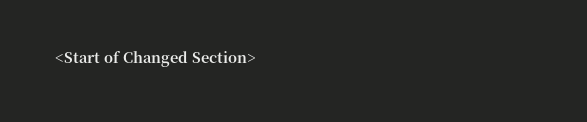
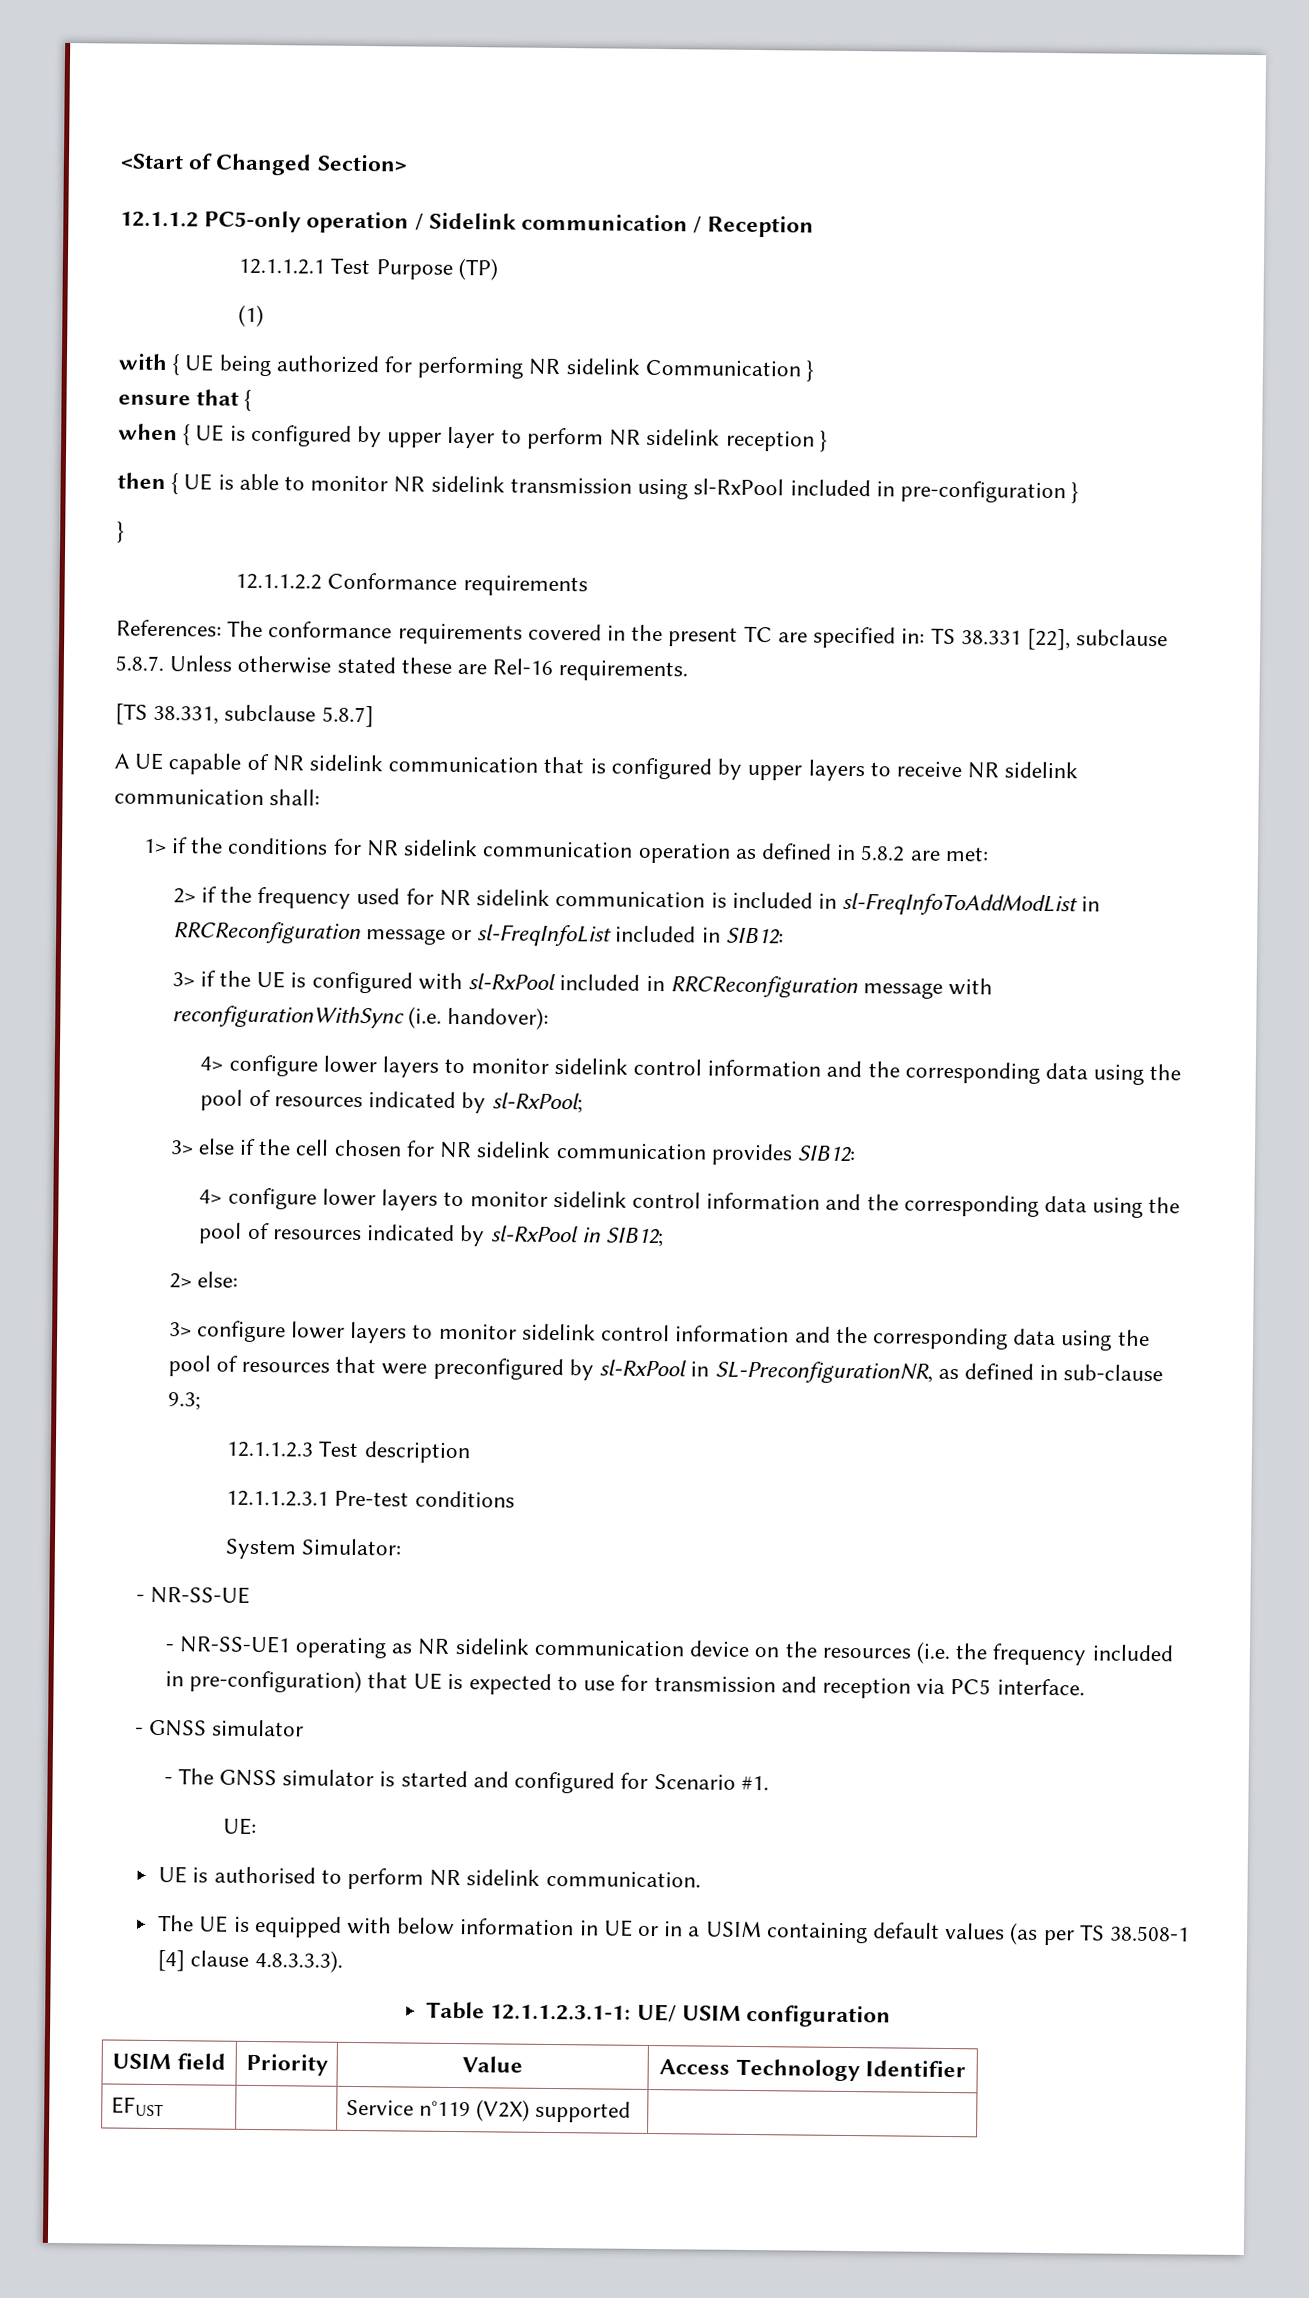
(256, 57) none -> [120,210,815,238] [238,257,499,281] [238,304,265,328] [118,353,815,382] [118,389,253,411] [118,423,828,452] [117,472,1080,504] [117,521,125,543] [235,572,588,597] [116,619,1169,651] [115,655,689,682] [115,703,374,728] [114,752,1079,782] [114,788,321,806] [142,837,989,864] [172,886,1101,917] [172,921,784,947] [171,970,994,999] [171,1005,550,1030] [200,1054,1182,1085] [200,1089,583,1114] [169,1138,856,1166] [199,1187,1181,1218] [199,1222,664,1248] [168,1271,238,1289] [168,1320,1150,1351] [167,1355,1164,1384] [167,1392,201,1411] [226,1440,471,1464] [226,1490,515,1508] [225,1538,403,1560] [135,1585,251,1604] [164,1635,1174,1666] [164,1669,1085,1699] [134,1719,305,1737] [163,1768,769,1794] [223,1817,258,1836] [158,1866,701,1890] [158,1915,1191,1946] [157,1949,343,1973] [426,2001,892,2028] [112,2053,226,2070] [245,2053,328,2076] [462,2056,523,2073] [659,2058,966,2082] [110,2096,164,2117] [345,2099,632,2123] // 12.1.1.2 PC5-only operation / Sidelink communication / Reception // 12.1.1.2.1 Test Purpose (TP) // (1) // with { UE being authorized for performing NR sidelink Communication } // ensure that { // when { UE is configured by upper layer to perform NR sidelink reception } // then { UE is able to monitor NR sidelink transmission using sl-RxPool included in pre-configuration } // } // 12.1.1.2.2 Conformance requirements // References: The conformance requirements covered in the present TC are specified in: TS 38.331 [22], subclause 5.8.7. Unless otherwise stated these are Rel-16 requirements. // [TS 38.331, subclause 5.8.7] // A UE capable of NR sidelink communication that is configured by upper layers to receive NR sidelink communication shall: // 1> if the conditions for NR sidelink communication operation as defined in 5.8.2 are met: // 2> if the frequency used for NR sidelink communication is included in sl-FreqInfoToAddModList in RRCReconfiguration message or sl-FreqInfoList included in SIB12: // 3> if the UE is configured with sl-RxPool included in RRCReconfiguration message with reconfigurationWithSync (i.e. handover): // 4> configure lower layers to monitor sidelink control information and the corresponding data using the pool of resources indicated by sl-RxPool; // 3> else if the cell chosen for NR sidelink communication provides SIB12: // 4> configure lower layers to monitor sidelink control information and the corresponding data using the pool of resources indicated by sl-RxPool in SIB12; // 2> else: // 3> configure lower layers to monitor sidelink control information and the corresponding data using the pool of resources that were preconfigured by sl-RxPool in SL-PreconfigurationNR, as defined in sub-clause 9.3; // 12.1.1.2.3 Test description // 12.1.1.2.3.1 Pre-test conditions // System Simulator: // - NR-SS-UE // - NR-SS-UE1 operating as NR sidelink communication device on the resources (i.e. the frequency included in pre-configuration) that UE is expected to use for transmission and reception via PC5 interface. // - GNSS simulator // - The GNSS simulator is started and configured for Scenario #1. // UE: // UE is authorised to perform NR sidelink communication. // The UE is equipped with below information in UE or in a USIM containing default values (as per TS 38.508-1 [4] clause 4.8.3.3.3). // Table 12.1.1.2.3.1-1: UE/ USIM configuration // USIM field | Priority | Value | Access Technology Identifier // EFUST | | Service n°119 (V2X) supported |

